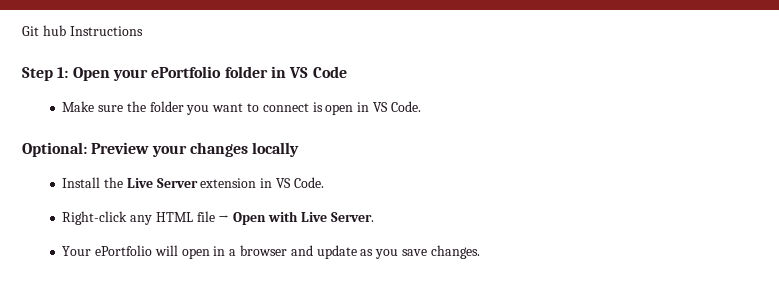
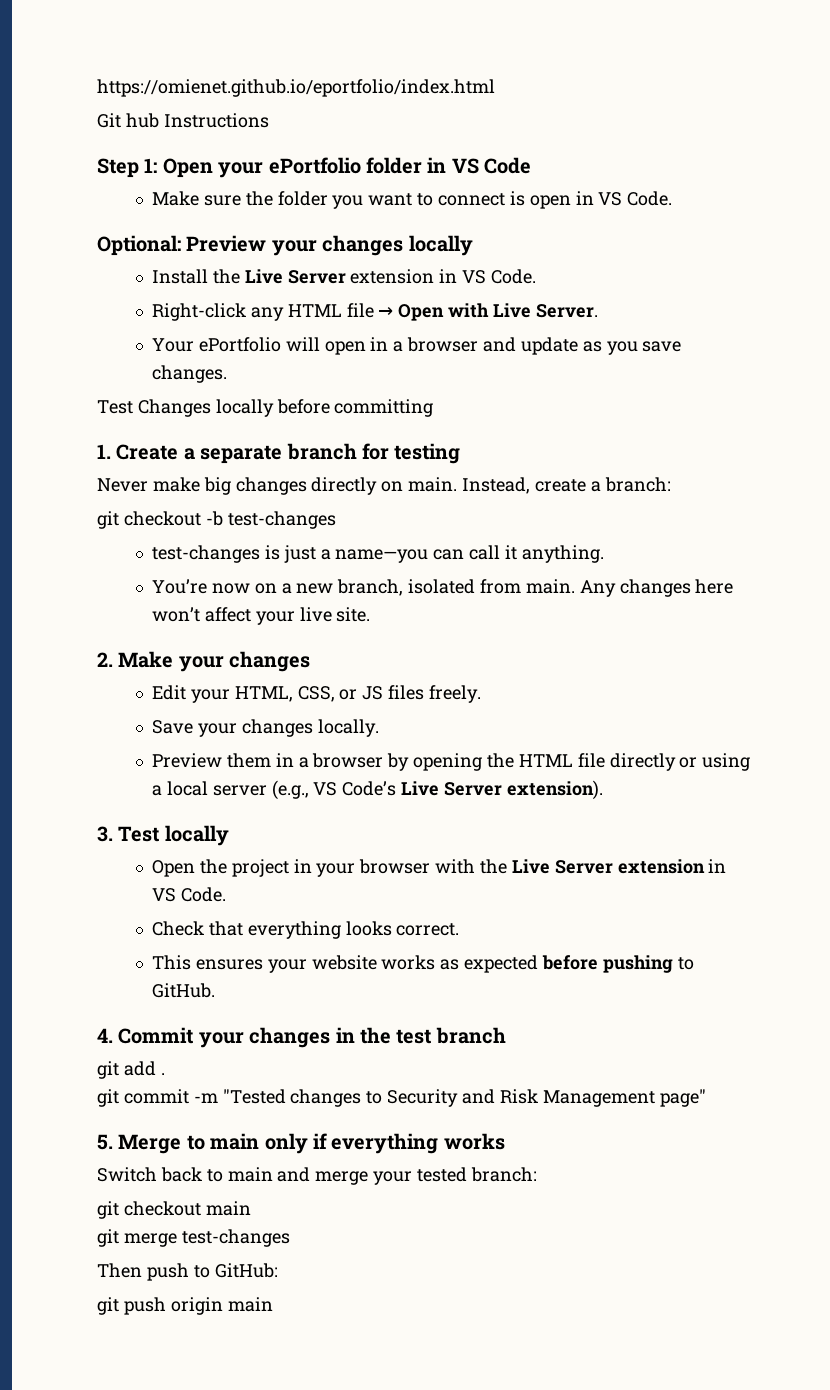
(22, 31) none -> [97,79,495,97] https://omienet.github.io/eportfolio/index.html //
(480, 252) none -> [97,399,434,417] [97,443,461,464] [97,477,671,495] [97,511,336,529] [152,545,604,563] [152,579,734,597] [152,607,371,625] [97,651,311,672] [152,685,482,703] [152,719,379,737] [152,753,751,771] [152,780,603,800] [97,825,229,846] [152,859,727,877] [152,887,226,902] [152,921,460,939] [152,955,694,973] [152,983,216,998] [97,1027,506,1048] [97,1061,165,1079] [97,1089,706,1107] [97,1133,505,1154] [97,1167,537,1185] [97,1201,251,1219] [97,1229,290,1247] [97,1263,278,1281] [97,1297,273,1315] // Test Changes locally before committing // 1. Create a separate branch for testing // Never make big changes directly on main. Instead, create a branch: // git checkout -b test-changes // test-changes is just a name—you can call it anything. // You’re now on a new branch, isolated from main. Any changes here won’t affect your live site. // 2. Make your changes // Edit your HTML, CSS, or JS files freely. // Save your changes locally. // Preview them in a browser by opening the HTML file directly or using a local server (e.g., VS Code’s Live Server extension). // 3. Test locally // Open the project in your browser with the Live Server extension in VS Code. // Check that everything looks correct. // This ensures your website works as expected before pushing to GitHub. // 4. Commit your changes in the test branch // git add . // git commit -m "Tested changes to Security and Risk Management page" // 5. Merge to main only if everything works // Switch back to main and merge your tested branch: // git checkout main // git merge test-changes // Then push to GitHub: // git push origin main

